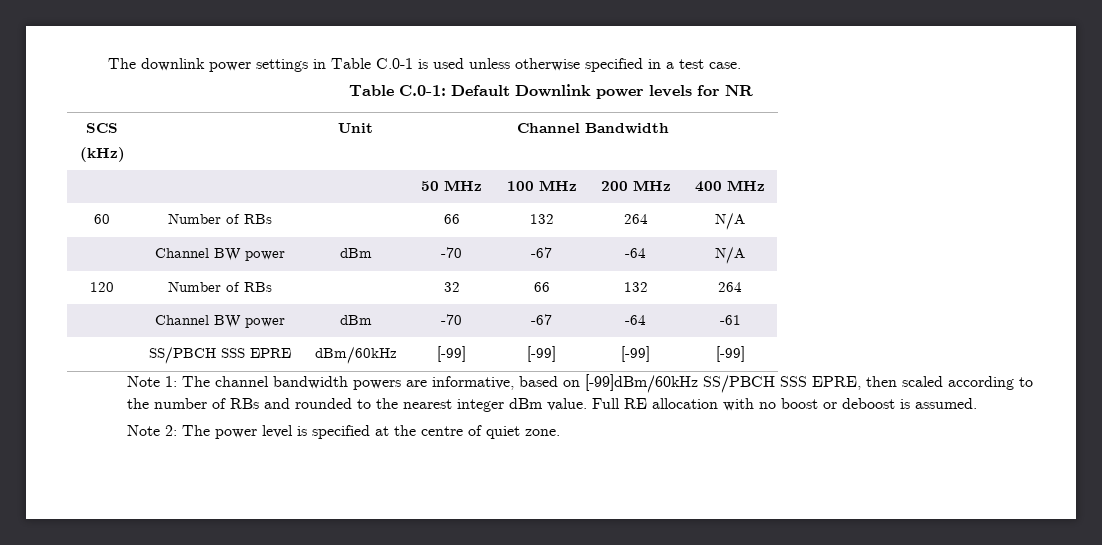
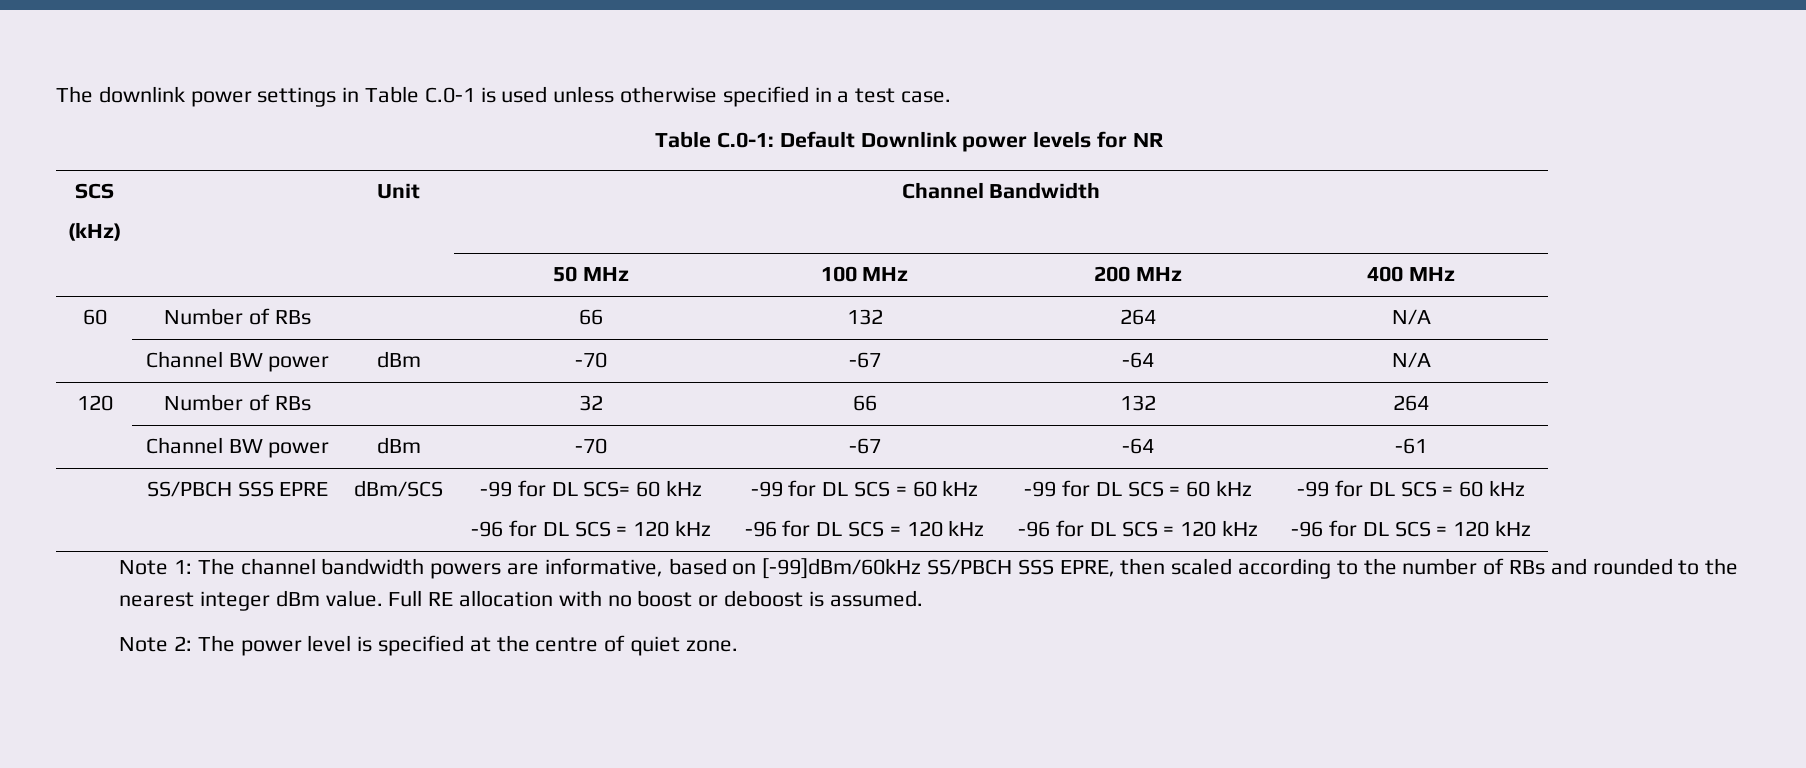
[314,346,397,364] [437,346,466,362] [527,346,556,362] [621,346,650,362] [715,346,745,362] dBm/60kHz | [-99] | [-99] | [-99] | [-99] -> [354,480,443,497] [479,480,703,497] [471,520,711,537] [750,480,979,497] [744,520,985,537] [1024,480,1252,497] [1018,520,1258,537] [1297,480,1525,497] [1291,520,1531,537] dBm/SCS | -99 for DL SCS= 60 kHz // -96 for DL SCS = 120 kHz | -99 for DL SCS = 60 kHz // -96 for DL SCS = 120 kHz | -99 for DL SCS = 60 kHz // -96 for DL SCS = 120 kHz | -99 for DL SCS = 60 kHz // -96 for DL SCS = 120 kHz

